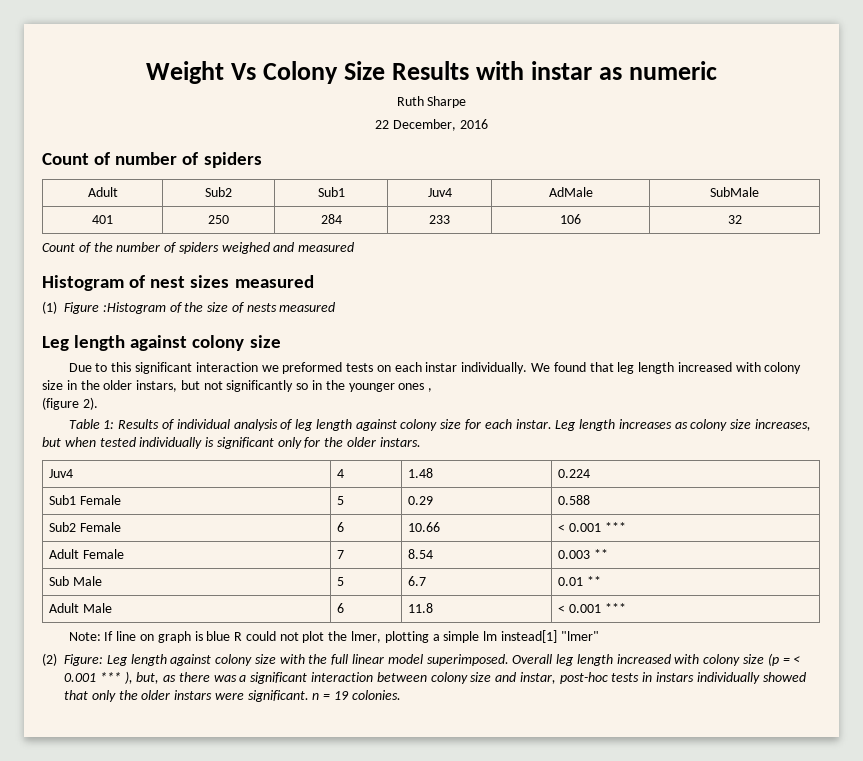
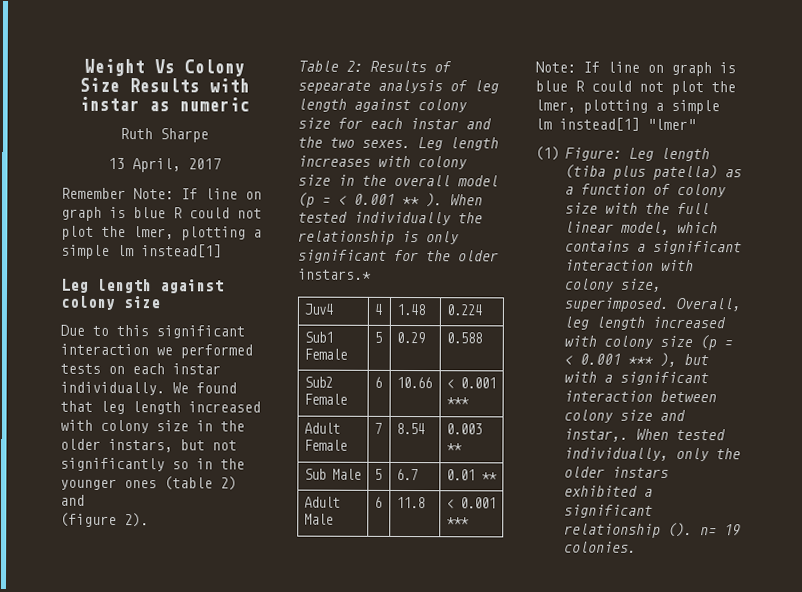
[375,119,488,131] [42,152,262,168] [87,187,118,197] [205,187,232,197] [317,187,345,197] [427,188,452,197] [548,187,593,197] [710,187,759,197] [92,215,113,224] [208,215,229,224] [320,214,342,224] [429,215,450,224] [560,214,581,224] [727,215,742,224] [42,242,355,254] [42,275,314,291] [42,301,336,314] 22 December, 2016 // Count of number of spiders // Adult | Sub2 | Sub1 | Juv4 | AdMale | SubMale // 401 | 250 | 284 | 233 | 106 | 32 // Count of the number of spiders weighed and measured // Histogram of nest sizes measured // (1) Figure :Histogram of the size of nests measured -> [108,157,221,173] [61,187,262,200] [61,206,262,221] [61,225,262,241] [61,244,222,259] 13 April, 2017 // Remember Note: If line on graph is blue R could not plot the lmer, plotting a simple lm instead[1]
[282,362,343,374] preformed -> [180,344,253,359] performed
[428,388,433,392] , -> [164,476,237,491] [60,494,85,506] (table 2) and
[103,420,115,429] 1: -> [346,60,363,72] 2:
[176,419,230,429] individual -> [298,80,371,94] sepearate
[515,419,552,429] instar. -> [410,118,492,130] [298,136,411,149] instar and the two sexes.
[674,419,812,431] [42,437,302,449] as colony size increases, but when tested individually is significant only -> [378,155,467,170] [298,174,499,187] [298,192,483,208] [298,211,483,226] [298,230,459,245] [298,249,387,263] with colony size in the overall model (p = < 0.001 ** ). When tested individually the relationship is only significant
[379,437,421,447] instars. -> [298,268,372,280] instars.*
[42,653,57,666] (2) -> [535,146,560,161] (1)
[170,654,212,666] against -> [565,164,742,181] [565,183,671,195] (tiba plus patella) as a function of
[387,654,553,666] model superimposed. Overall -> [620,221,718,235] [565,240,742,255] [565,259,694,272] [565,278,662,292] [564,297,741,312] model, which contains a significant interaction with colony size, superimposed. Overall,
[136,672,237,684] but, as there was -> [684,353,709,366] [564,371,597,383] but with
[519,672,806,684] [64,690,331,702] instar, post-hoc tests in instars individually showed that only the older instars were significant. n = -> [564,428,726,442] [564,447,741,462] [564,466,669,478] [564,485,653,497] [564,504,653,518] [564,522,717,538] instar,. When tested individually, only the older instars exhibited a significant relationship (). n=

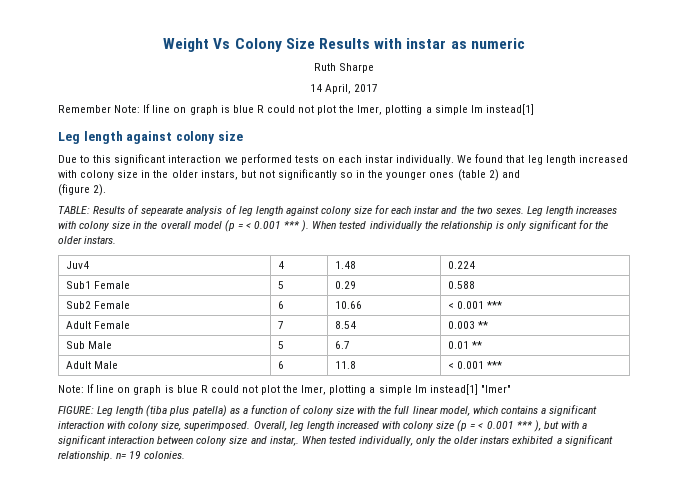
[108,157,125,170] 13 -> [309,84,322,92] 14
[298,60,363,72] Table 2: -> [58,206,90,214] TABLE:
[402,197,420,206] ** -> [284,221,301,229] ***
[298,268,372,280] instars.* -> [84,236,117,244] instars.
[535,146,622,161] (1) Figure: -> [58,406,94,414] FIGURE:
[564,522,693,538] relationship (). -> [58,451,113,461] relationship.

